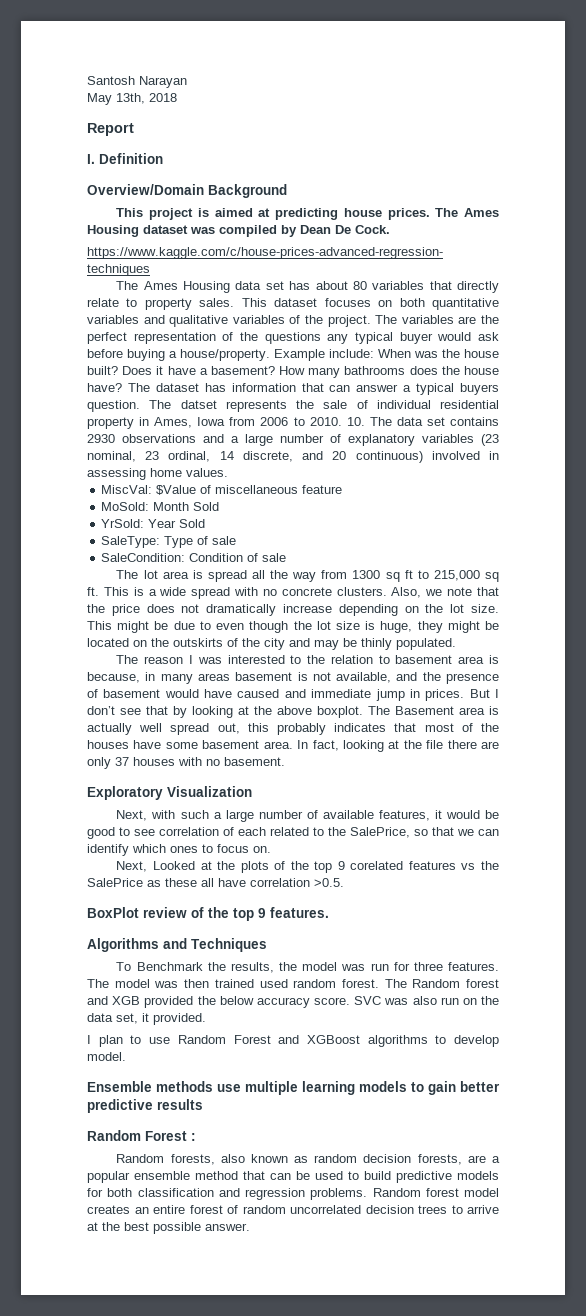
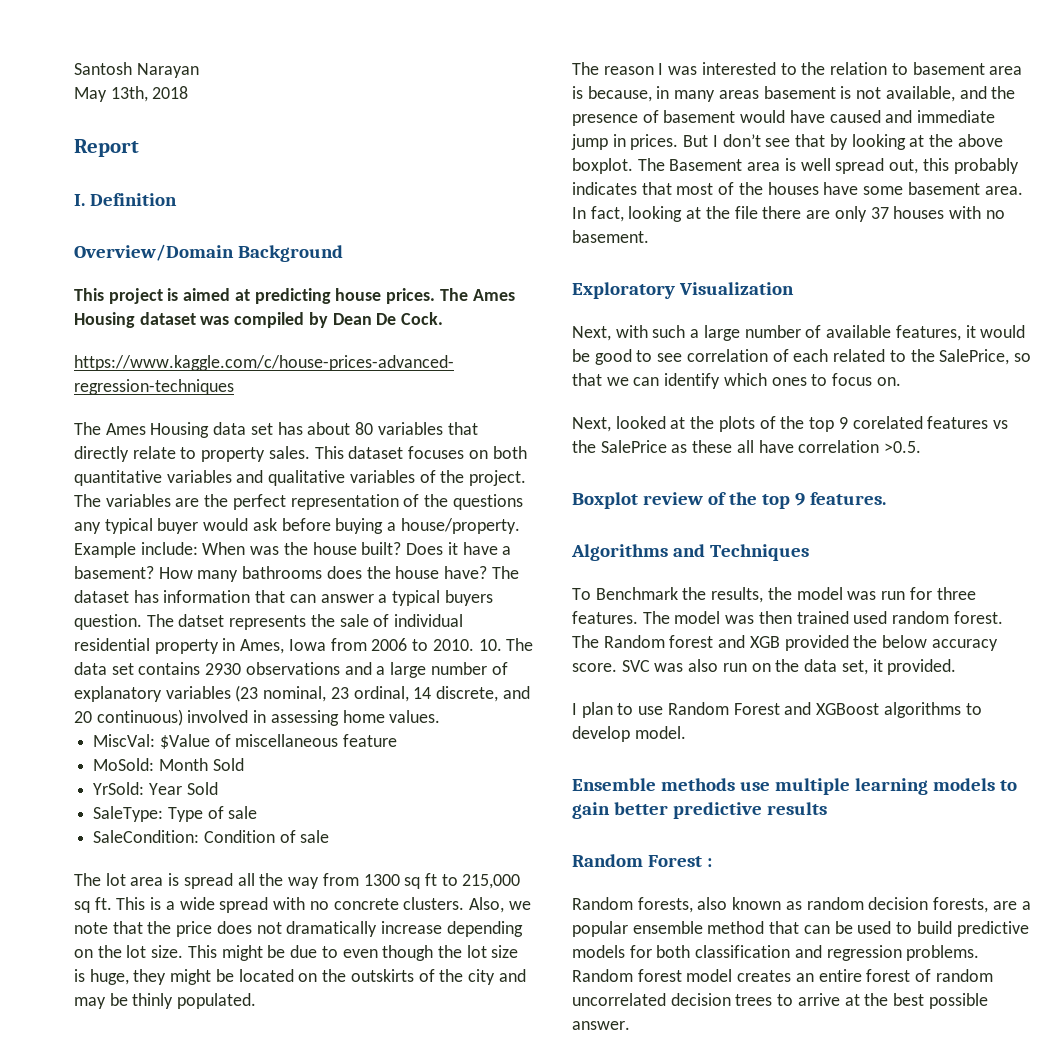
[87,723,132,735] actually -> (796, 164) none
[152,861,195,870] Looked -> [615,416,666,429] looked
[87,907,139,918] BoxPlot -> [572,492,638,509] Boxplot

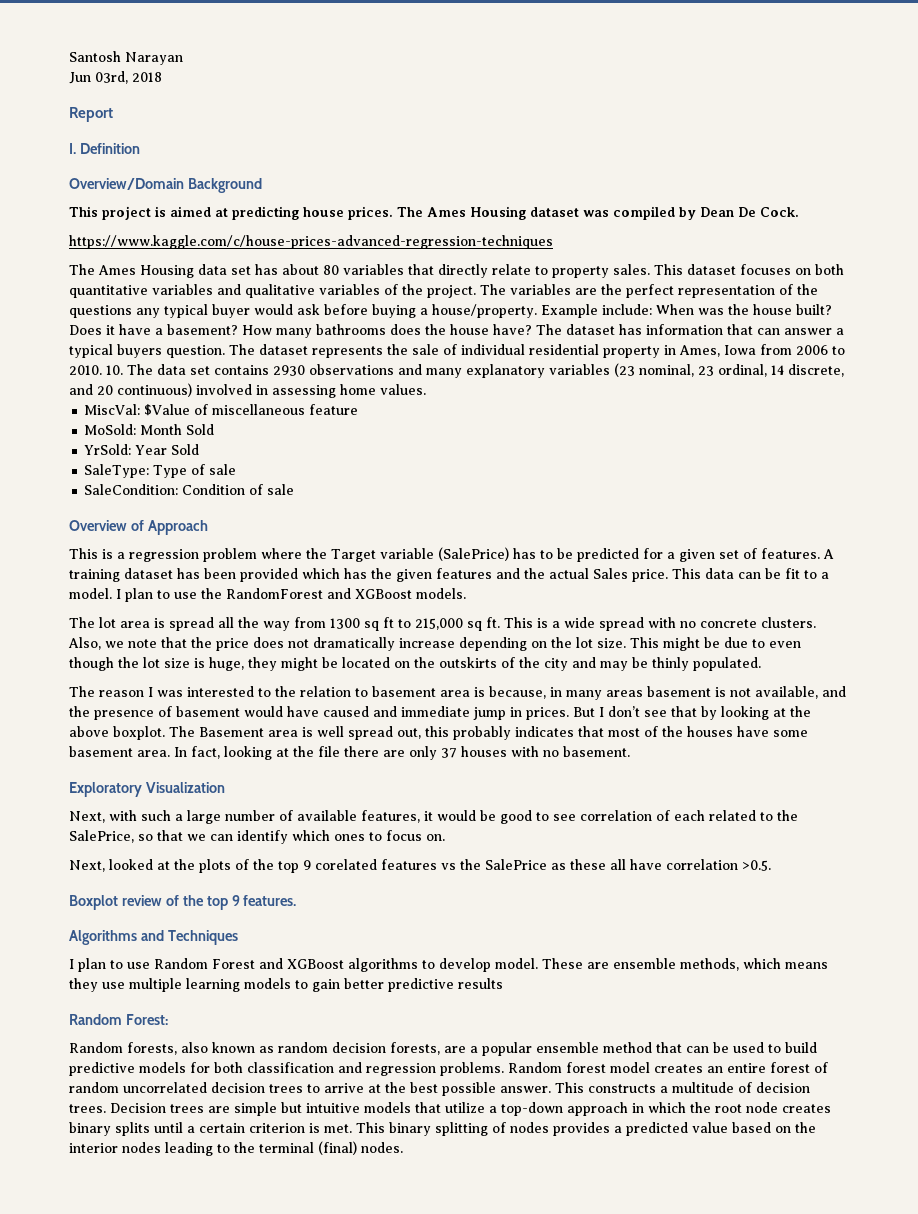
[74,86,148,102] May 13th, -> [69,71,128,84] Jun 03rd,
[178,614,225,627] datset -> [259,344,308,355] dataset
[376,662,508,678] a large number of -> [426,368,462,378] many
(330, 836) none -> [69,520,208,535] [69,547,834,562] [69,568,829,582] [69,588,466,602] // Overview of Approach // This is a regression problem where the Target variable (SalePrice) has to be predicted for a given set of features. A training dataset has been provided which has the given features and the actual Sales price. This data can be fit to a model. I plan to use the RandomForest and XGBoost models.
[572,587,976,603] [572,611,1003,624] [572,635,998,651] [572,659,957,675] // To Benchmark the results, the model was run for three features. The model was then trained used random forest. The Random forest and XGB provided the below accuracy score. SVC was also run on the data set, it provided. -> (238, 937) none
[572,778,735,791] // Ensemble methods -> [542,958,828,971] [69,978,98,992] These are ensemble methods, which means they
[647,855,712,867] Forest : -> [125,1014,168,1025] Forest:
(630, 1025) none -> [555,1082,810,1093] [69,1102,831,1116] [69,1122,816,1136] [69,1141,403,1156] This constructs a multitude of decision trees. Decision trees are simple but intuitive models that utilize a top-down approach in which the root node creates binary splits until a certain criterion is met. This binary splitting of nodes provides a predicted value based on the interior nodes leading to the terminal (final) nodes.

